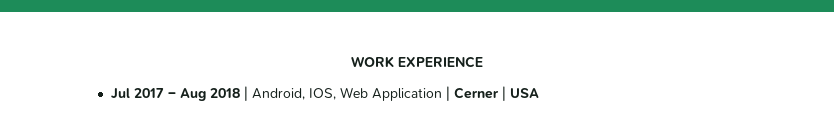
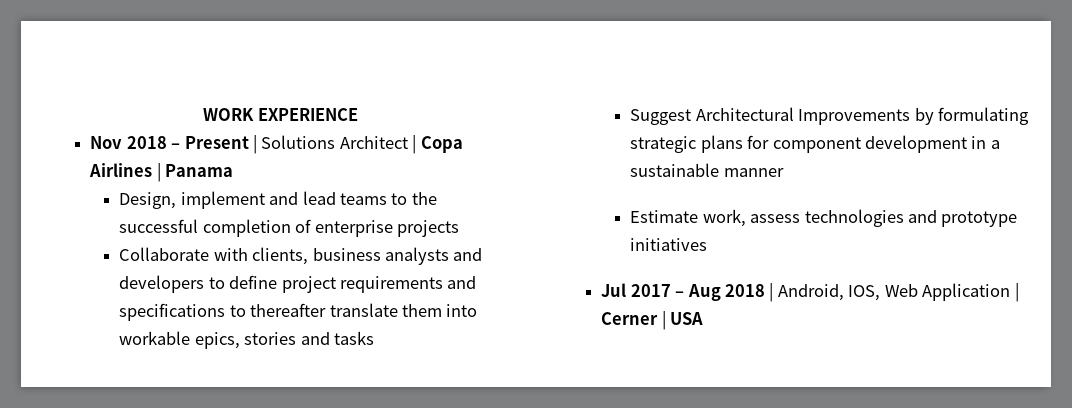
(483, 62) none -> [90,135,463,154] [89,163,234,182] [119,191,437,209] [119,219,459,237] [119,247,483,265] [119,275,477,293] [119,303,478,321] [119,331,374,349] [630,107,1029,125] [630,135,1000,153] [630,163,784,177] [630,209,1018,227] [630,238,708,251] // Nov 2018 – Present | Solutions Architect | Copa Airlines | Panama // Design, implement and lead teams to the successful completion of enterprise projects // Collaborate with clients, business analysts and developers to define project requirements and specifications to thereafter translate them into workable epics, stories and tasks // Suggest Architectural Improvements by formulating strategic plans for component development in a sustainable manner // Estimate work, assess technologies and prototype initiatives

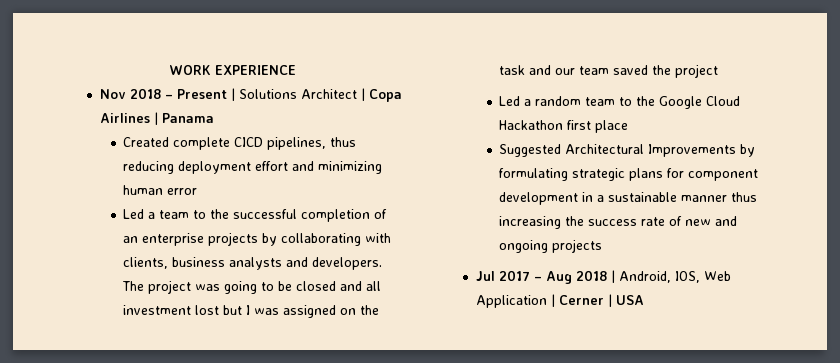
[119,191,387,209] Design, implement and lead teams -> [123,137,357,150] [123,161,383,174] [123,185,198,195] [123,209,190,219] Created complete CICD pipelines, thus reducing deployment effort and minimizing human error // Led a team
(312, 226) none -> [123,236,139,243] an
[119,247,210,261] // Collaborate -> [262,233,362,246] by collaborating
[119,275,477,293] [119,303,478,321] [119,331,374,349] [630,109,692,125] developers to define project requirements and specifications to thereafter translate them into workable epics, stories and tasks // Suggest -> [312,257,383,270] [122,280,382,294] [123,305,380,318] [499,64,719,78] [499,96,741,109] [499,120,629,133] [499,144,562,157] developers. The project was going to be closed and all investment lost but I was assigned on the task and our team saved the project // Led a random team to the Google Cloud Hackathon first place // Suggested
[630,209,1018,227] [630,238,708,251] // Estimate work, assess technologies and prototype initiatives -> [731,192,758,202] [499,216,738,229] [499,239,603,253] thus increasing the success rate of new and ongoing projects

